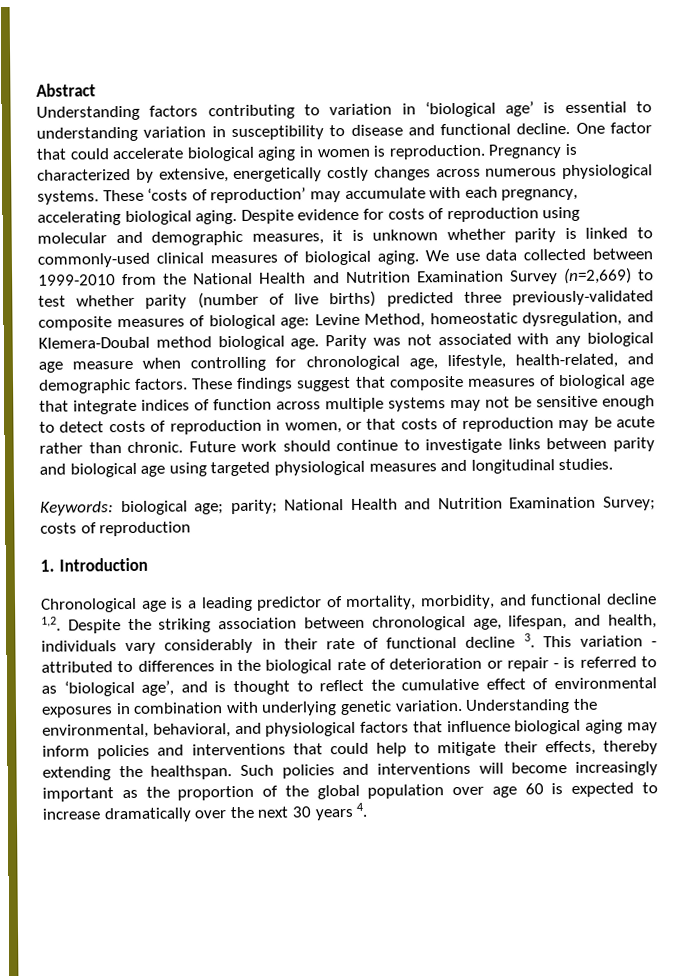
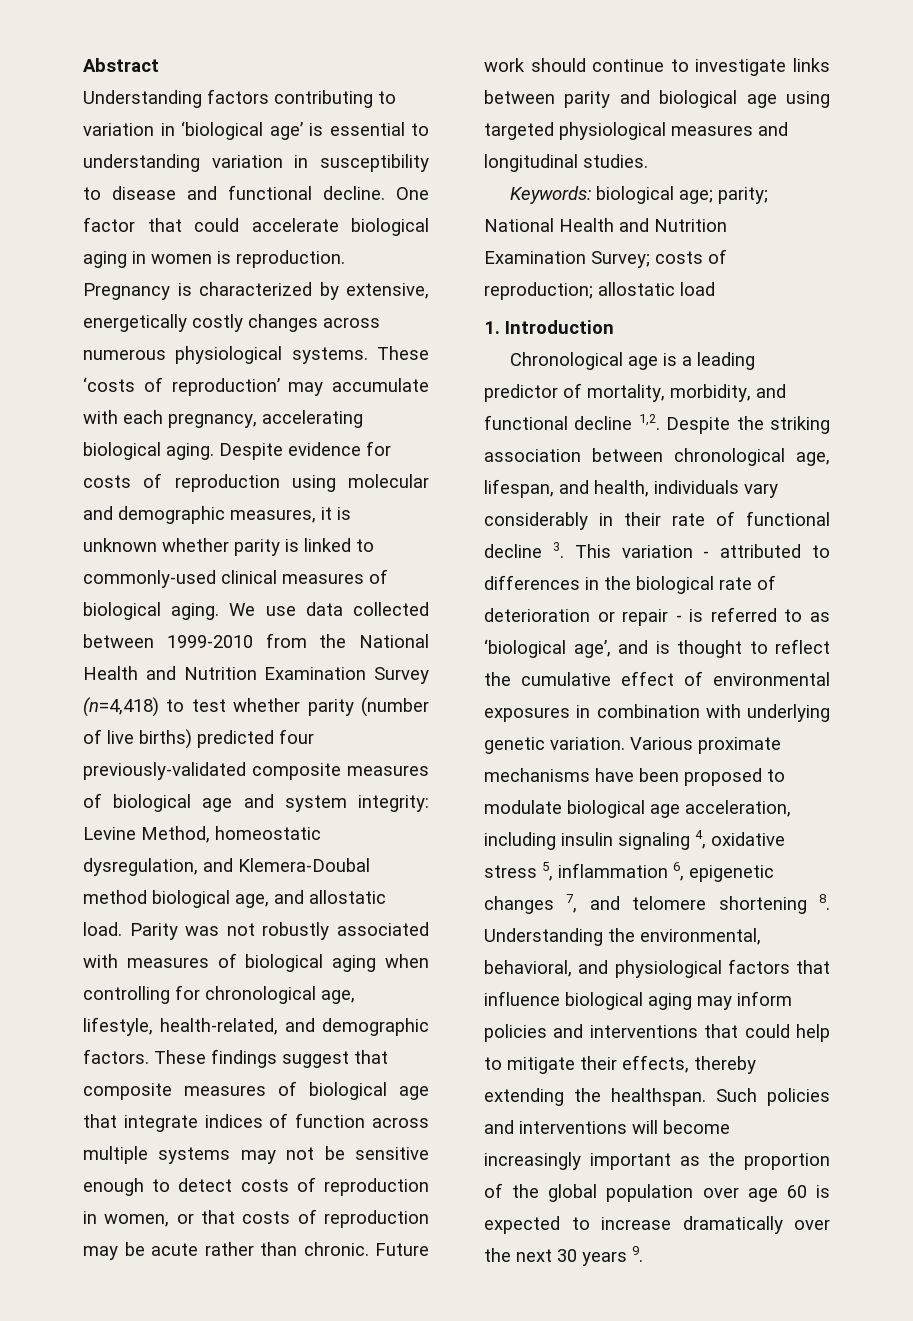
[563,267,632,285] (n=2,669) -> [83,697,159,717] (n=4,418)
[463,291,502,303] three -> [279,729,314,744] four
[280,317,311,329] age: -> [202,794,429,812] age and system integrity:
[290,338,320,350] age. -> [235,890,386,908] [83,922,122,936] age, and allostatic load.
(432, 340) none -> [262,922,330,940] robustly
[555,332,654,348] [38,360,134,373] any biological age measure -> [126,953,377,972] measures of biological aging
[99,521,192,537] reproduction -> [484,282,715,300] reproduction; allostatic load
(463, 705) none -> [630,737,781,754] [484,768,785,786] [484,800,791,818] [484,830,785,850] [484,862,774,882] [484,894,830,914] Various proximate mechanisms have been proposed to modulate biological age acceleration, including insulin signaling 4, oxidative stress 5, inflammation 6, epigenetic changes 7, and telomere shortening 8.
[356,802,368,817] 4. -> [632,1246,643,1262] 9.

